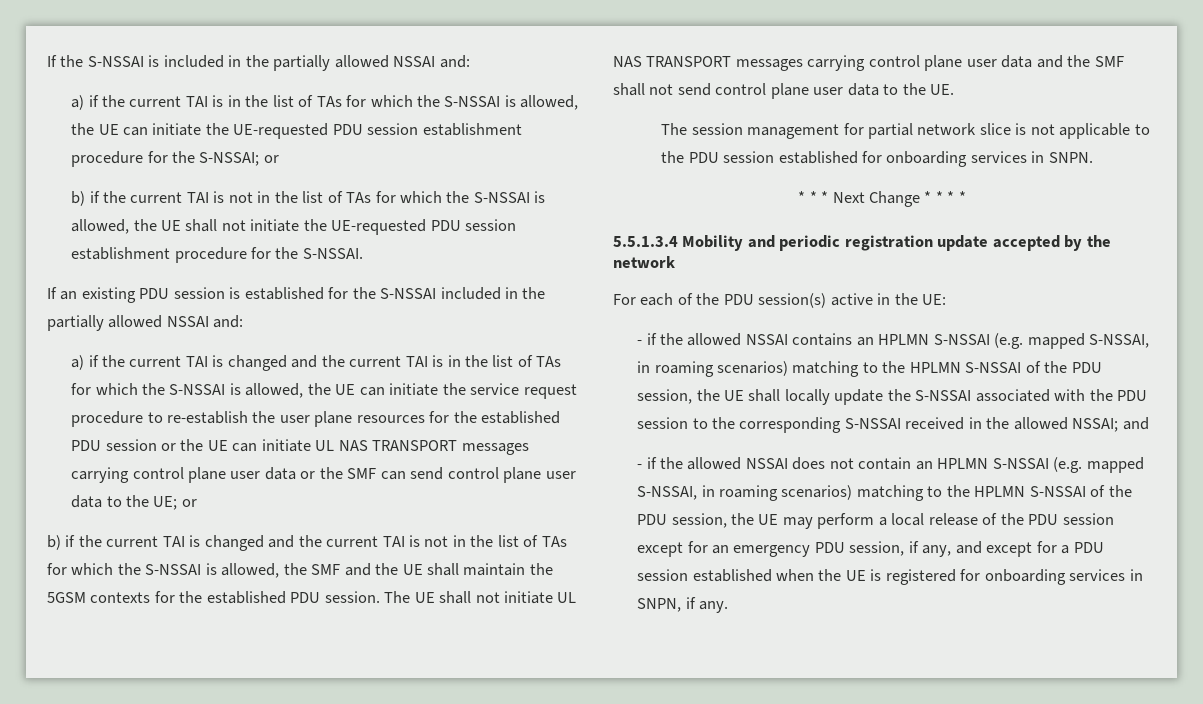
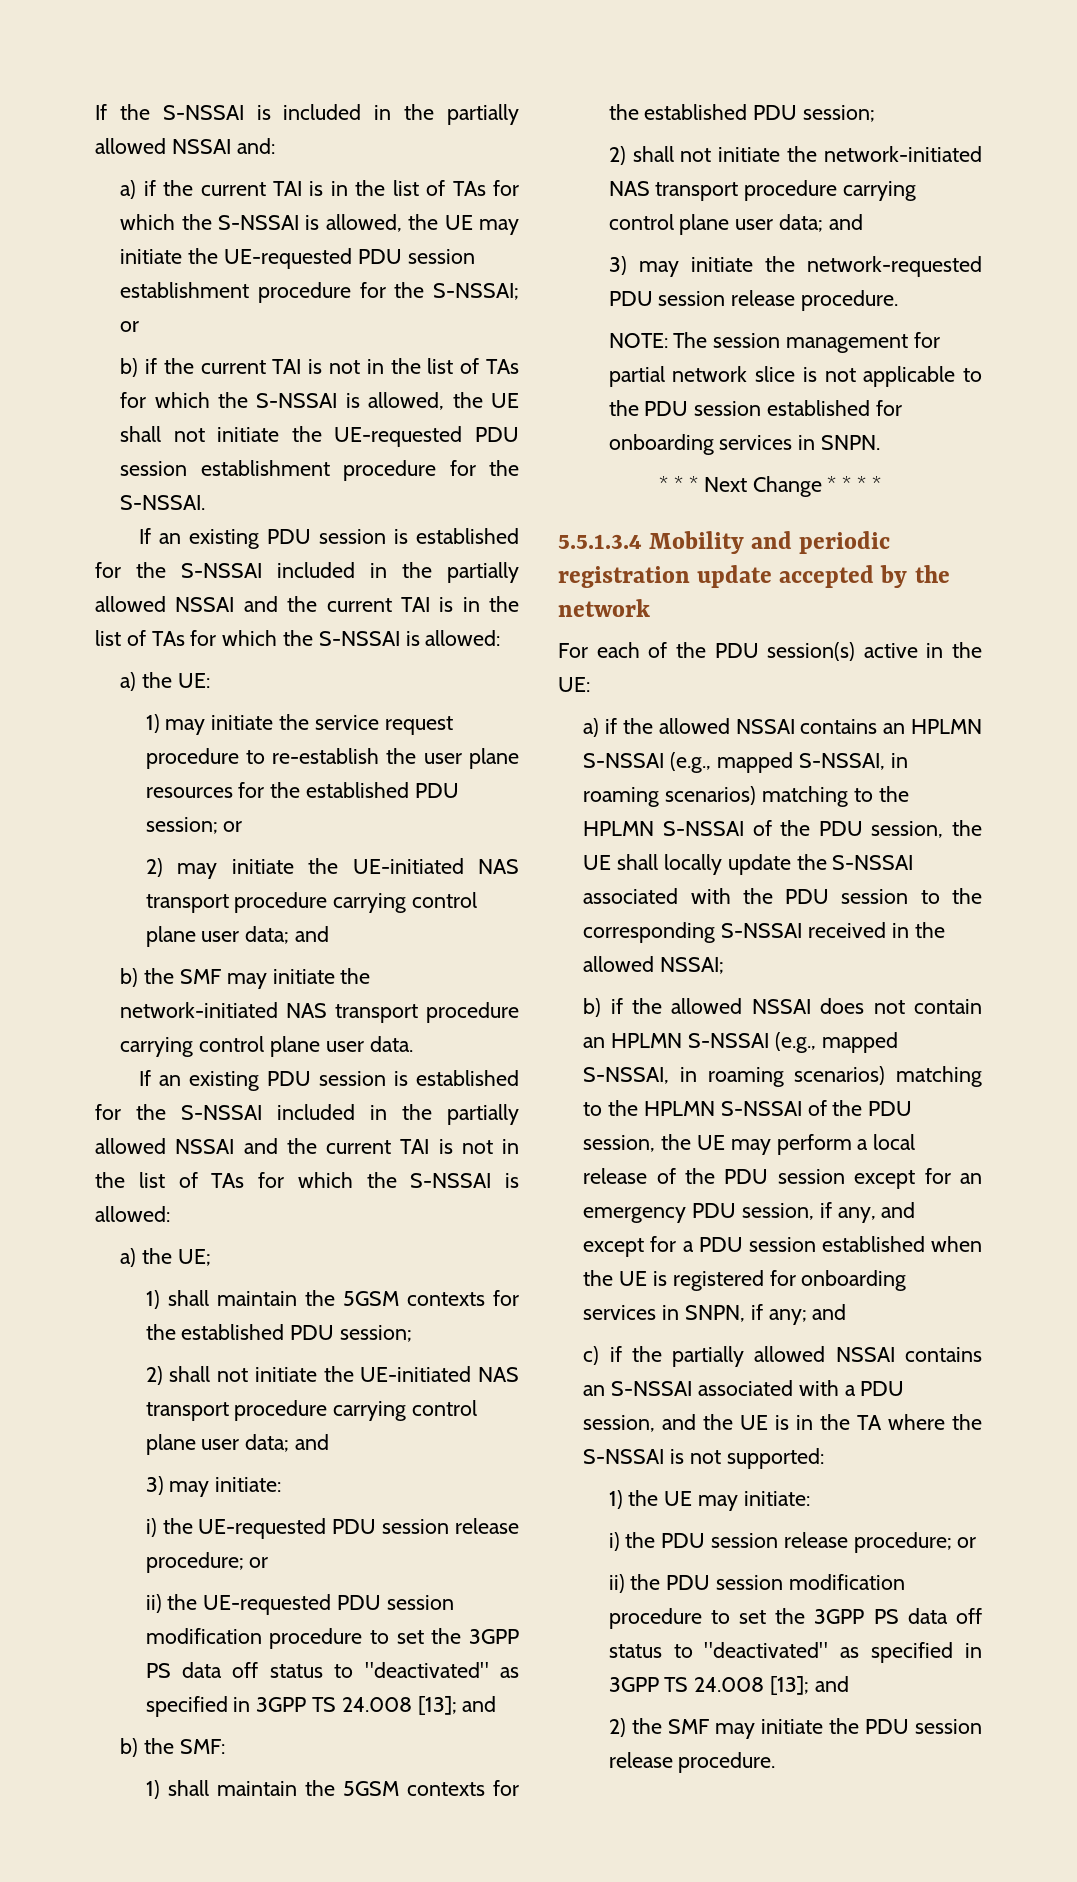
[122,127,148,136] can -> [479,219,519,235] may
[213,315,244,328] [71,355,287,371] and: // a) if the current TAI is changed -> (235, 604) none
[245,383,385,398] allowed, the UE can -> [425,630,501,646] [120,672,210,691] [145,714,206,735] allowed: // a) the UE: // 1) may
[105,439,529,455] [71,467,576,483] [71,495,197,510] [47,535,264,551] session or the UE can initiate UL NAS TRANSPORT messages carrying control plane user data or the SMF can send control plane user data to the UE; or // b) if the current TAI is changed -> [145,817,243,834] [145,858,519,879] [145,892,478,913] [145,926,330,947] [120,968,371,989] [120,1002,519,1023] [120,1036,413,1057] [138,1070,519,1091] [95,1104,519,1125] [95,1138,235,1154] session; or // 2) may initiate the UE-initiated NAS transport procedure carrying control plane user data; and // b) the SMF may initiate the network-initiated NAS transport procedure carrying control plane user data. // If an existing PDU session is established for the S-NSSAI included in the partially allowed NSSAI
[221,563,553,578] [47,591,577,604] [613,55,1124,71] [613,83,955,99] allowed, the SMF and the UE shall maintain the 5GSM contexts for the established PDU session. The UE shall not initiate UL NAS TRANSPORT messages carrying control plane user data and the SMF shall not send control plane user data to the UE. // -> [95,1206,170,1222] [120,1248,211,1267] [145,1290,519,1309] [145,1324,413,1342] [145,1366,519,1385] [145,1400,478,1421] [145,1434,330,1455] [145,1476,282,1497] [145,1518,519,1539] [145,1552,269,1573] [145,1594,454,1615] [145,1628,519,1649] [145,1662,519,1678] [145,1696,497,1717] [120,1738,225,1757] [145,1780,519,1799] [608,104,876,122] [608,146,982,165] [608,180,917,201] [608,214,863,235] [608,256,982,277] [608,290,899,311] [608,333,668,348] allowed: // a) the UE; // 1) shall maintain the 5GSM contexts for the established PDU session; // 2) shall not initiate the UE-initiated NAS transport procedure carrying control plane user data; and // 3) may initiate: // i) the UE-requested PDU session release procedure; or // ii) the UE-requested PDU session modification procedure to set the 3GPP PS data off status to "deactivated" as specified in 3GPP TS 24.008 [13]; and // b) the SMF: // 1) shall maintain the 5GSM contexts for the established PDU session; // 2) shall not initiate the network-initiated NAS transport procedure carrying control plane user data; and // 3) may initiate the network-requested PDU session release procedure. // NOTE:
[637,340,643,345] - -> [583,718,600,737] a)
[994,333,1024,349] (e.g. -> [670,752,712,773] (e.g.,
[1122,417,1149,430] [637,464,643,469] and // - -> [583,998,602,1017] // b)
[1053,457,1083,473] (e.g. -> [774,1032,816,1053] (e.g.,
[698,601,728,613] any. -> [768,1304,847,1325] [583,1346,982,1367] [583,1380,905,1396] [583,1414,982,1432] [583,1448,824,1469] [608,1490,810,1511] [608,1532,977,1553] [608,1574,905,1593] [608,1608,982,1629] [608,1642,982,1663] [608,1676,849,1695] [608,1718,982,1739] [608,1752,776,1773] any; and // c) if the partially allowed NSSAI contains an S-NSSAI associated with a PDU session, and the UE is in the TA where the S-NSSAI is not supported: // 1) the UE may initiate: // i) the PDU session release procedure; or // ii) the PDU session modification procedure to set the 3GPP PS data off status to "deactivated" as specified in 3GPP TS 24.008 [13]; and // 2) the SMF may initiate the PDU session release procedure.

